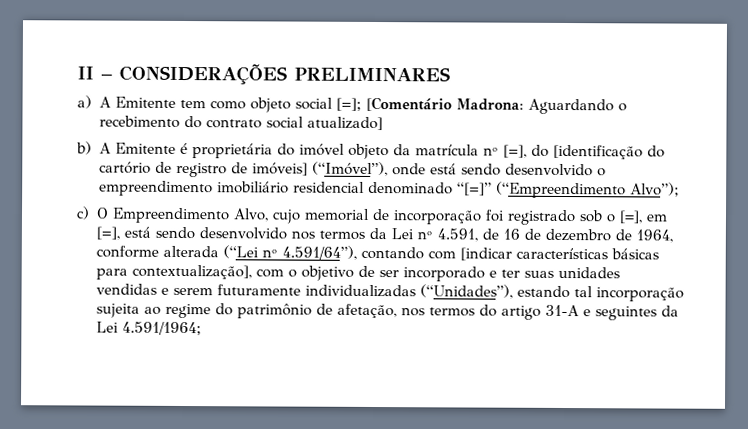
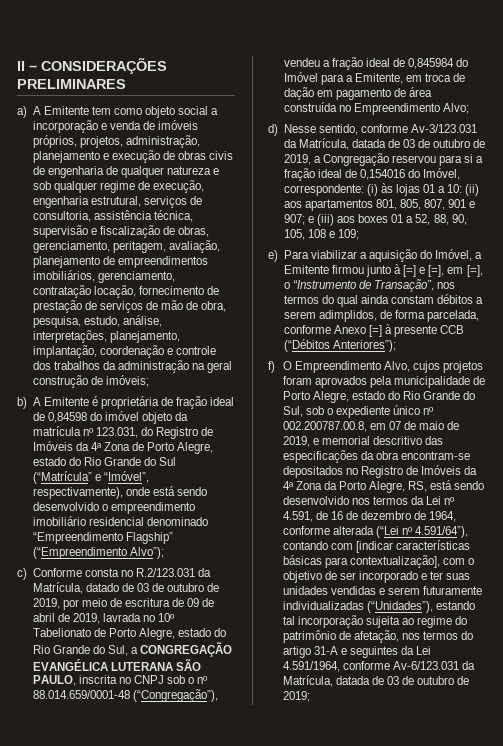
[335,96,627,115] [98,115,383,131] [=]; [Comentário Madrona: Aguardando o recebimento do contrato social atualizado] -> [211,108,219,115] [32,120,199,133] [32,135,200,148] [32,150,234,163] [32,166,220,178] [32,180,205,193] [32,196,203,208] [32,210,193,222] [32,225,210,238] [32,240,220,253] [32,256,208,268] [32,270,175,283] [32,285,220,298] [32,300,227,313] [32,315,162,328] [32,330,180,343] [32,345,217,358] [32,360,233,373] [32,375,149,388] a incorporação e venda de imóveis próprios, projetos, administração, planejamento e execução de obras civis de engenharia de qualquer natureza e sob qualquer regime de execução, engenharia estrutural, serviços de consultoria, assistência técnica, supervisão e fiscalização de obras, gerenciamento, peritagem, avaliação, planejamento de empreendimentos imobiliários, gerenciamento, contratação locação, fornecimento de prestação de serviços de mão de obra, pesquisa, estudo, análise, interpretações, planejamento, implantação, coordenação e controle dos trabalhos da administração na geral construção de imóveis;
(273, 151) none -> [161,396,235,409] [32,412,87,423] de fração ideal de 0,84598
[502,144,665,160] [98,161,388,178] [=], do [identificação do cartório de registro de imóveis] (“Imóvel”), -> [95,427,214,439] [32,441,214,454] [32,457,177,466] [32,471,149,484] [32,487,123,499] 123.031, do Registro de Imóveis da 4ª Zona de Porto Alegre, estado do Rio Grande do Sul (“Matrícula” e “Imóvel”, respectivamente),
[456,182,492,196] “[=]” -> [32,532,173,544] “Empreendimento Flagship”
[95,207,668,226] [95,226,120,240] O Empreendimento Alvo, cujo memorial de incorporação foi registrado sob o [=], em [=], -> [32,568,212,577] [32,582,220,594] [32,598,215,610] [32,613,176,624] [32,628,227,640] [32,642,233,657] [32,659,201,671] [32,675,209,686] [32,689,218,702] [283,57,469,70] [283,72,466,85] [283,87,433,100] [283,102,470,115] [268,124,478,136] [283,138,486,150] [283,153,484,166] [283,168,461,181] [283,183,480,196] [283,199,476,211] [283,214,467,226] [283,229,360,240] [268,249,483,262] [283,264,483,277] [283,279,456,292] [283,294,484,307] [283,310,480,322] [283,324,465,337] [283,339,396,352] [268,361,484,373] [282,376,486,388] [282,391,476,403] [282,405,435,418] [282,421,460,432] [282,436,444,447] [282,450,471,463] [282,465,478,478] [282,481,428,493] Conforme consta no R.2/123.031 da Matrícula, datado de 03 de outubro de 2019, por meio de escritura de 09 de abril de 2019, lavrada no 10º Tabelionato de Porto Alegre, estado do Rio Grande do Sul, a CONGREGAÇÃO EVANGÉLICA LUTERANA SÃO PAULO, inscrita no CNPJ sob o nº 88.014.659/0001-48 (“Congregação”), vendeu a fração ideal de 0,845984 do Imóvel para a Emitente, em troca de dação em pagamento de área construída no Empreendimento Alvo; // d) Nesse sentido, conforme Av-3/123.031 da Matrícula, datada de 03 de outubro de 2019, a Congregação reservou para si a fração ideal de 0,154016 do Imóvel, correspondente: (i) às lojas 01 a 10: (ii) aos apartamentos 801, 805, 807, 901 e 907; e (iii) aos boxes 01 a 52, 88, 90, 105, 108 e 109; // e) Para viabilizar a aquisição do Imóvel, a Emitente firmou junto à [=] e [=], em [=], o “Instrumento de Transação”, nos termos do qual ainda constam débitos a serem adimplidos, de forma parcelada, conforme Anexo [=] à presente CCB (“Débitos Anteriores”); // f) O Empreendimento Alvo, cujos projetos foram aprovados pela municipalidade de Porto Alegre, estado do Rio Grande do Sul, sob o expediente único nº 002.200787.00.8, em 07 de maio de 2019, e memorial descritivo das especificações da obra encontram-se depositados no Registro de Imóveis da 4ª Zona da Porto Alegre, RS,
[121,321,202,336] 4.591/1964; -> [282,661,476,672] [282,675,470,687] [282,691,310,702] 4.591/1964, conforme Av-6/123.031 da Matrícula, datada de 03 de outubro de 2019;

